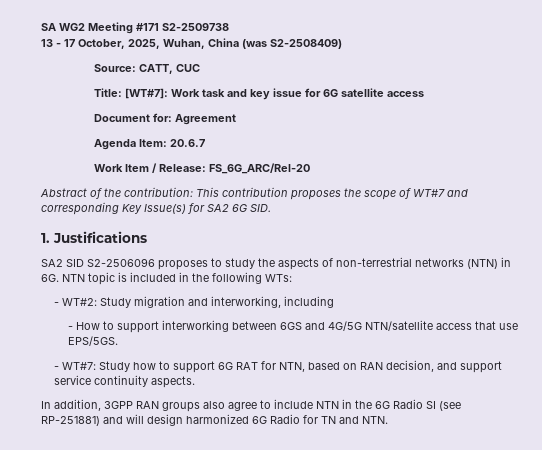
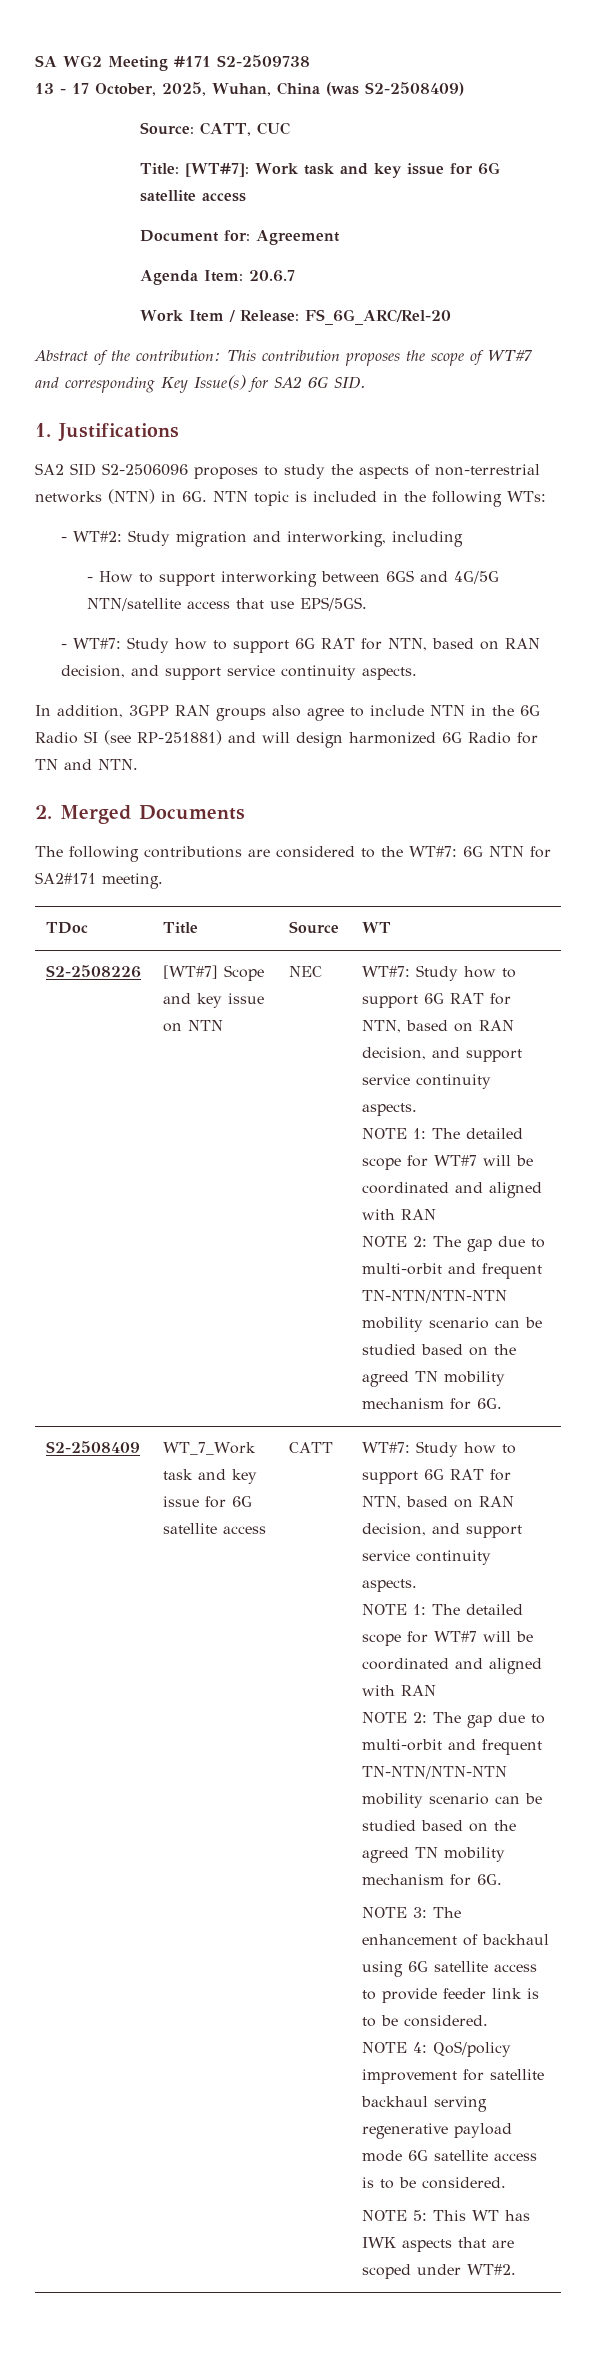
(388, 420) none -> [35,805,245,824] [35,846,551,862] [35,872,163,889] [45,922,88,934] [162,922,198,934] [288,921,339,934] [361,922,391,933] [45,965,141,978] [162,965,264,981] [162,993,264,1008] [162,1020,223,1032] [288,966,322,977] [361,965,516,981] [361,993,511,1008] [361,1020,514,1033] [361,1047,522,1062] [361,1074,491,1089] [361,1103,417,1116] [361,1128,523,1139] [361,1155,533,1170] [361,1182,542,1198] [361,1209,436,1220] [361,1236,545,1252] [361,1263,542,1279] [361,1290,507,1303] [361,1317,542,1332] [361,1344,516,1356] [361,1371,505,1387] [361,1398,502,1410] [45,1441,140,1453] [162,1442,256,1455] [162,1469,257,1484] [162,1496,252,1508] [162,1523,266,1534] [288,1442,333,1453] [361,1441,516,1457] [361,1469,511,1484] [361,1496,514,1509] [361,1523,522,1538] [361,1550,491,1565] [361,1579,417,1592] [361,1604,523,1615] [361,1631,533,1646] [361,1658,542,1674] [361,1685,436,1696] [361,1712,545,1728] [361,1739,542,1755] [361,1766,507,1779] [361,1793,542,1808] [361,1820,516,1832] [361,1847,505,1863] [361,1874,502,1886] [361,1907,461,1918] [361,1934,549,1946] [361,1961,537,1977] [361,1988,539,2003] [361,2015,488,2027] [361,2041,511,2057] [361,2069,544,2084] [360,2096,487,2112] [361,2123,512,2139] [361,2150,537,2162] [361,2177,506,2189] [361,2210,530,2221] [361,2237,514,2252] [361,2264,516,2279] // 2. Merged Documents // The following contributions are considered to the WT#7: 6G NTN for SA2#171 meeting. // TDoc | Title | Source | WT // S2-2508226 | [WT#7] Scope and key issue on NTN | NEC | WT#7: Study how to support 6G RAT for NTN, based on RAN decision, and support service continuity aspects. // NOTE 1: The detailed scope for WT#7 will be coordinated and aligned with RAN // NOTE 2: The gap due to multi-orbit and frequent TN-NTN/NTN-NTN mobility scenario can be studied based on the agreed TN mobility mechanism for 6G. // S2-2508409 | WT_7_Work task and key issue for 6G satellite access | CATT | WT#7: Study how to support 6G RAT for NTN, based on RAN decision, and support service continuity aspects. // NOTE 1: The detailed scope for WT#7 will be coordinated and aligned with RAN // NOTE 2: The gap due to multi-orbit and frequent TN-NTN/NTN-NTN mobility scenario can be studied based on the agreed TN mobility mechanism for 6G. // NOTE 3: The enhancement of backhaul using 6G satellite access to provide feeder link is to be considered. // NOTE 4: QoS/policy improvement for satellite backhaul serving regenerative payload mode 6G satellite access is to be considered. // NOTE 5: This WT has IWK aspects that are scoped under WT#2.

